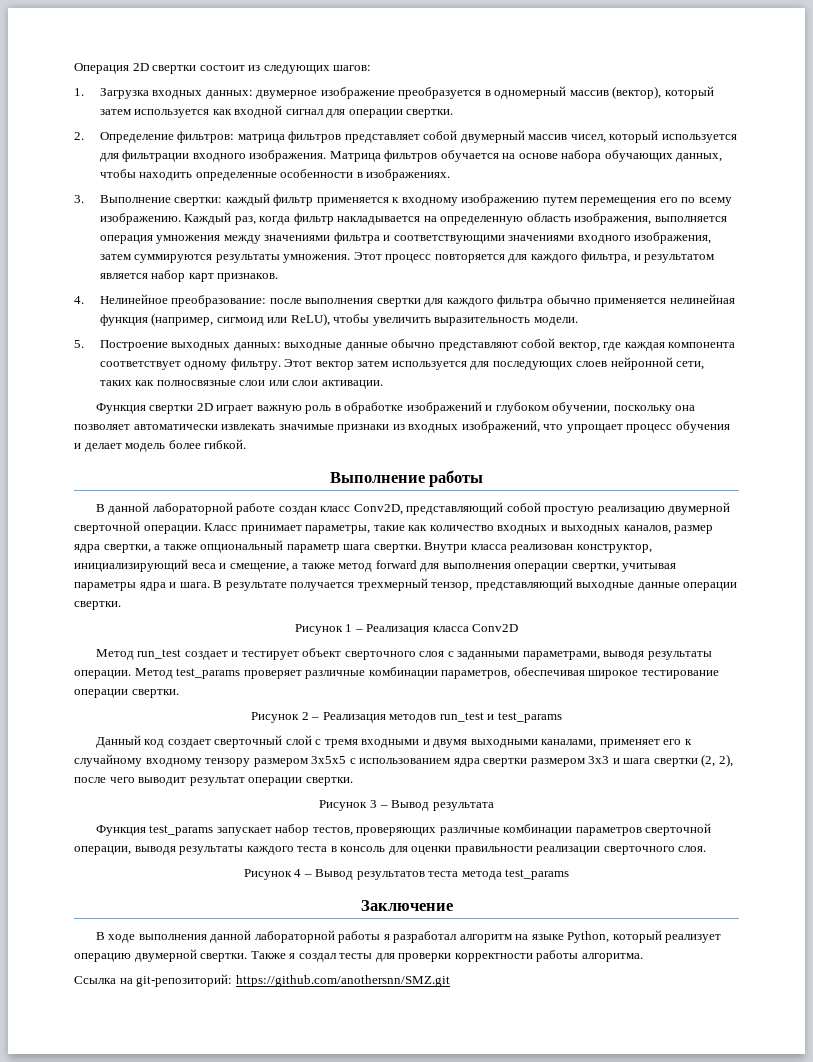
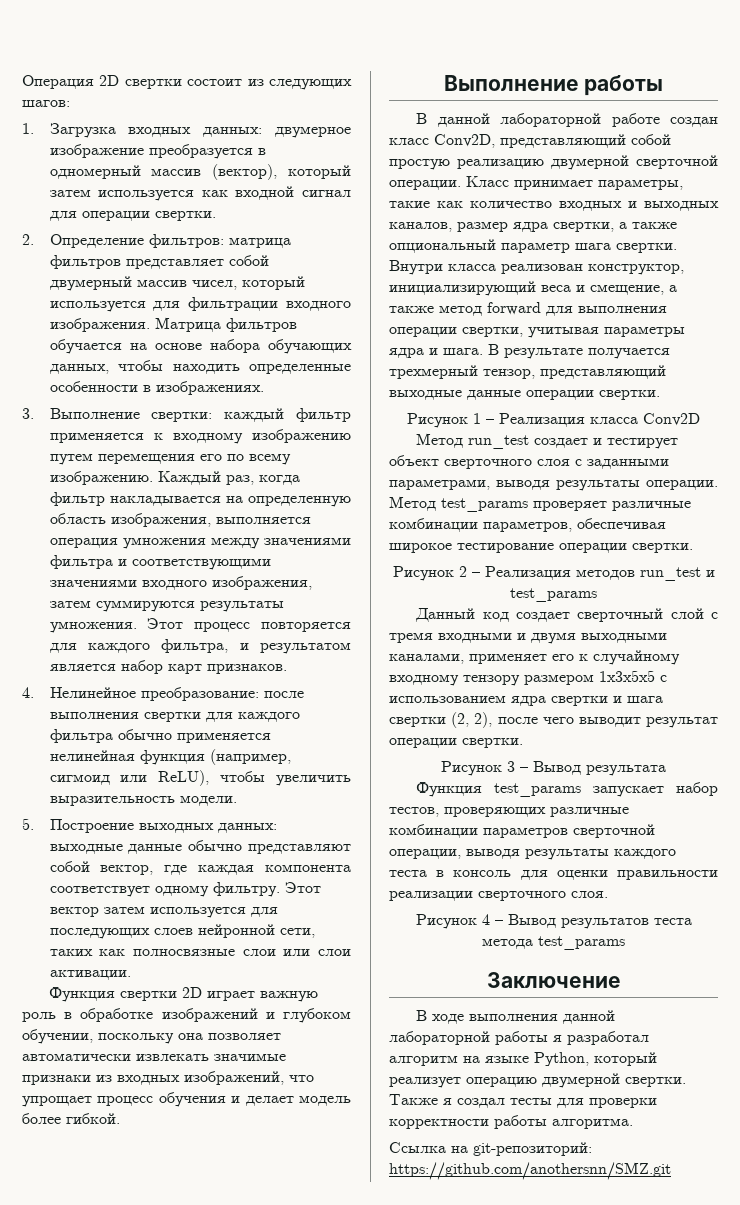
[311,756,347,764] 3x5x5 -> [599,670,655,682] 1x3x5x5
[530,756,610,767] размером 3x3 -> (608, 701) none

